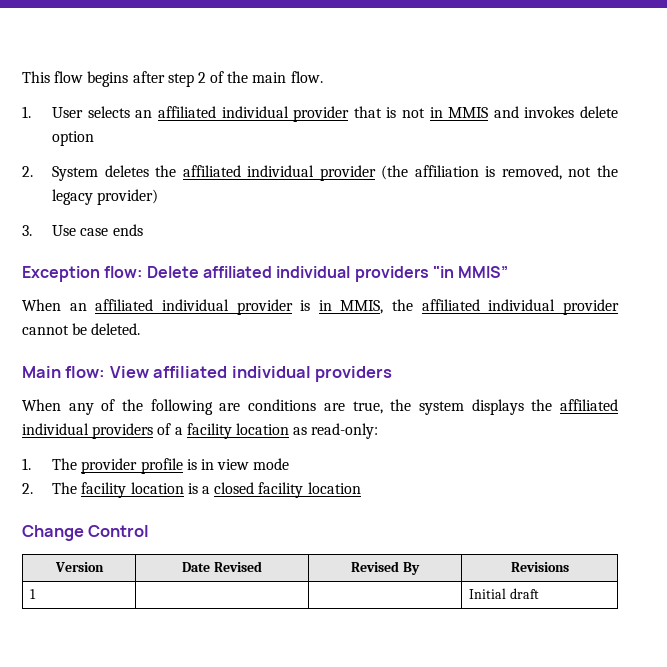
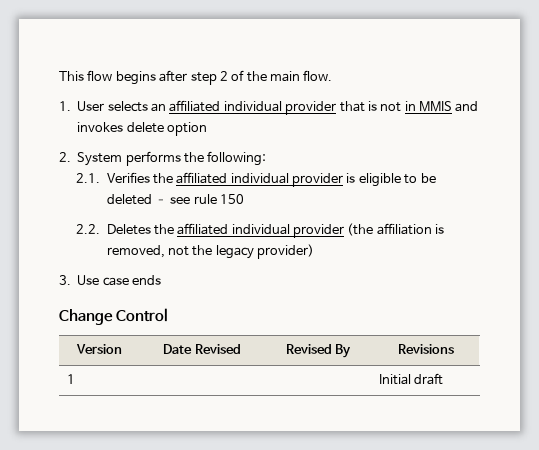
[104,165,149,177] deletes -> [125,151,267,166] [76,172,436,187] [106,194,245,205] [76,224,151,235] performs the following: // 2.1. Verifies the affiliated individual provider is eligible to be deleted – see rule 150 // 2.2. Deletes
[22,266,509,282] [22,299,619,315] [22,323,141,335] [22,366,393,382] [22,399,618,415] [22,423,379,439] [22,458,290,474] [22,482,361,498] // Exception flow: Delete affiliated individual providers "in MMIS” // When an affiliated individual provider is in MMIS, the affiliated individual provider cannot be deleted. // Main flow: View affiliated individual providers // When any of the following are conditions are true, the system displays the affiliated individual providers of a facility location as read-only: // 1. The provider profile is in view mode // 2. The facility location is a closed facility location -> (161, 280) none

